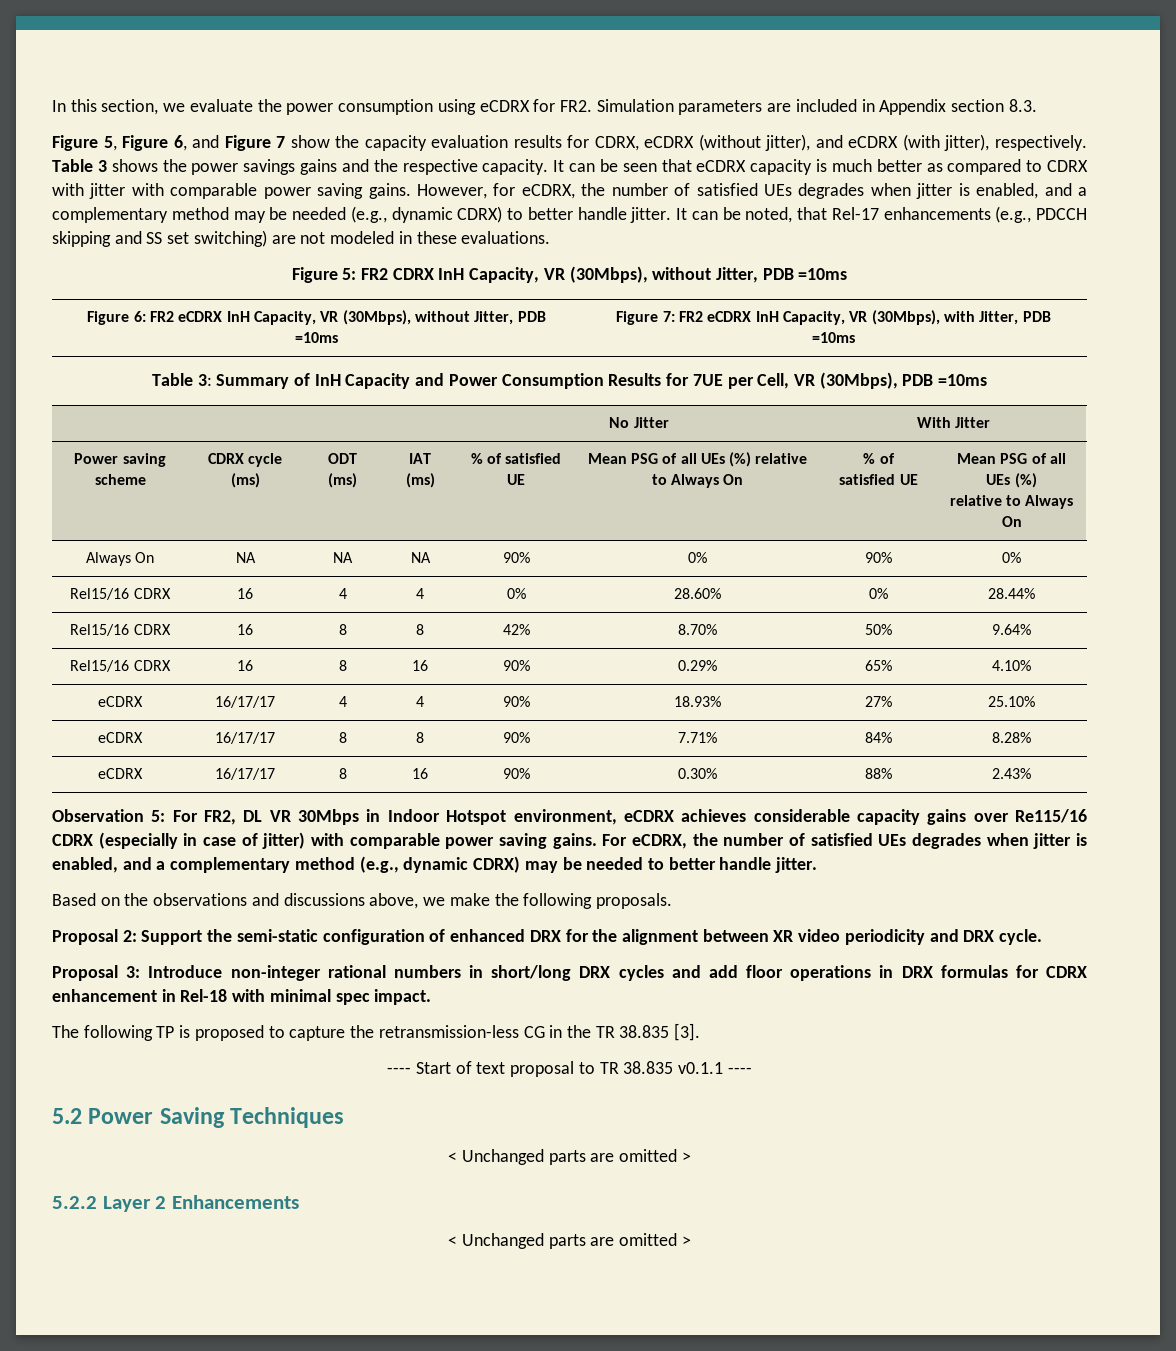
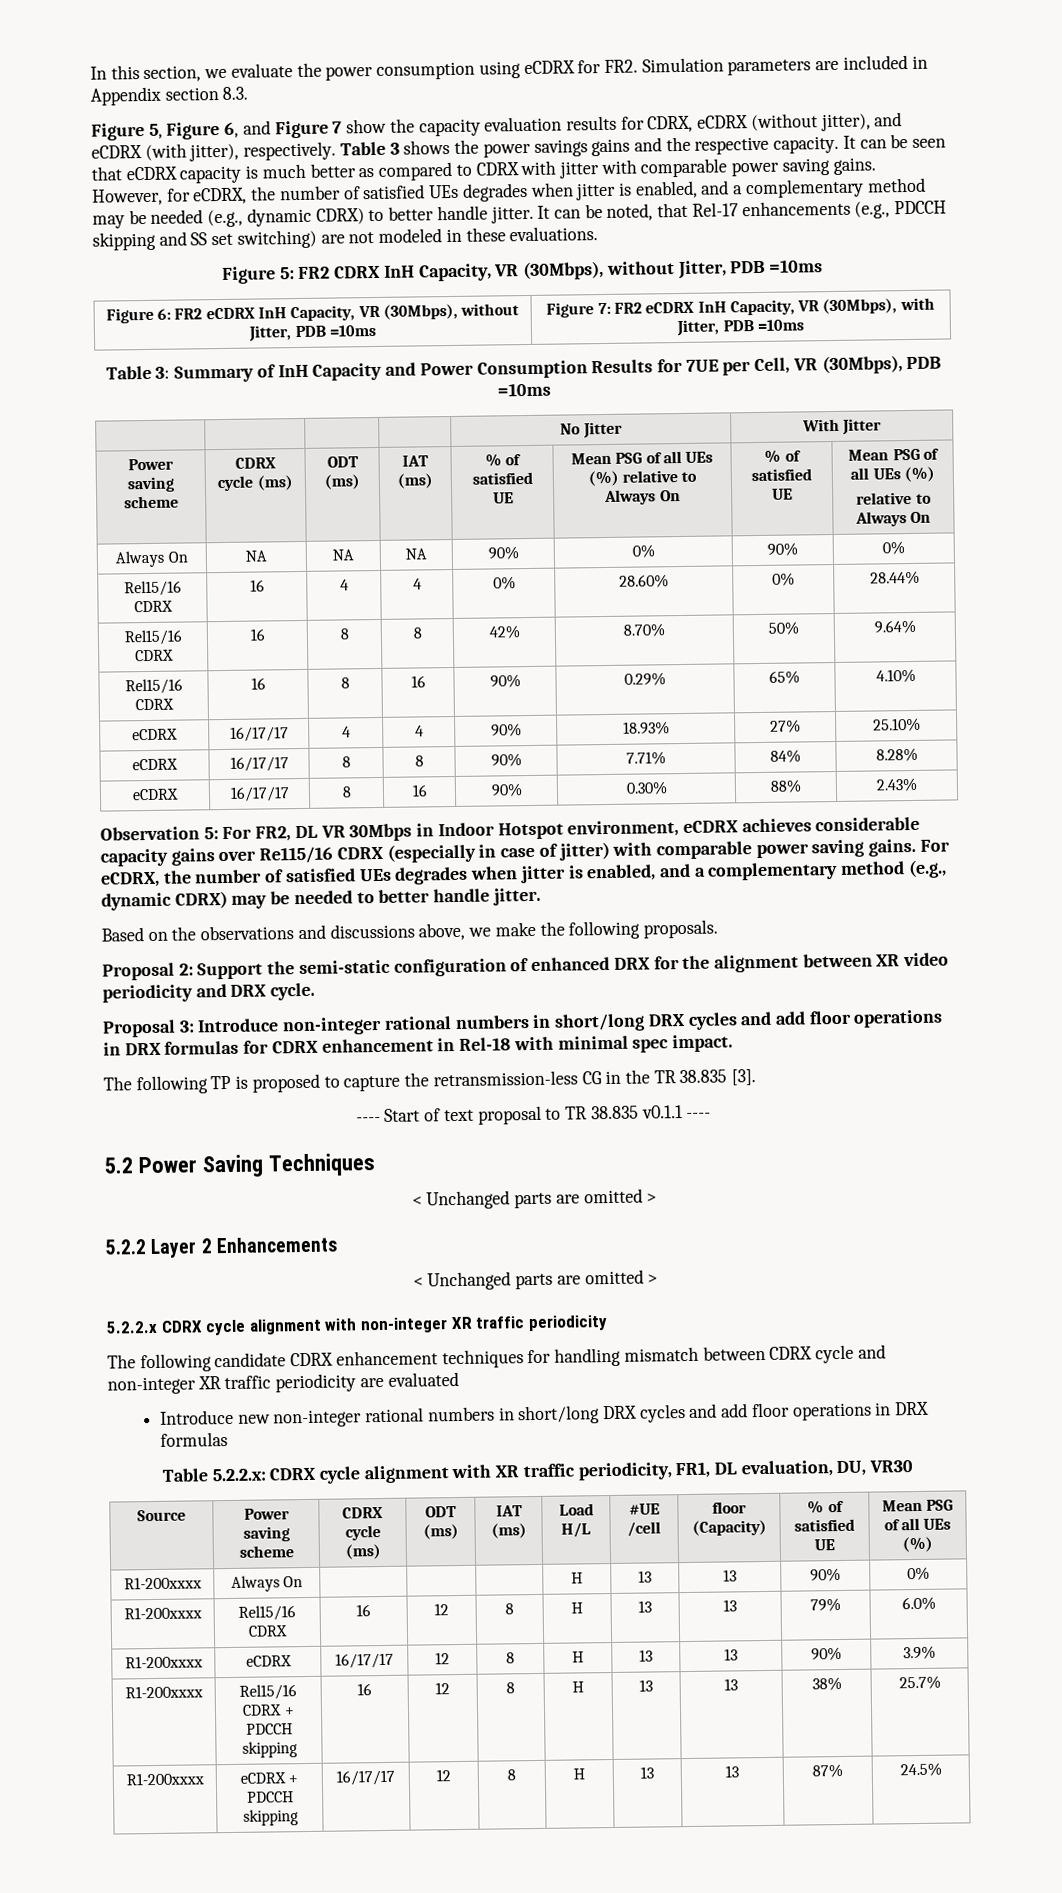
(691, 1241) none -> [106,1315,608,1336] [107,1344,886,1373] [107,1371,459,1395] [159,1401,930,1428] [159,1432,228,1447] [161,1460,914,1484] [137,1509,186,1522] [243,1508,290,1520] [242,1526,290,1542] [238,1545,294,1558] [342,1506,383,1519] [344,1525,381,1541] [344,1544,382,1560] [425,1506,457,1518] [422,1523,459,1540] [495,1505,523,1517] [490,1523,527,1539] [558,1503,594,1516] [561,1522,591,1538] [628,1503,660,1515] [627,1521,661,1537] [712,1501,747,1514] [691,1519,767,1536] [807,1500,844,1514] [794,1518,855,1532] [814,1539,835,1551] [881,1499,954,1512] [883,1517,952,1531] [902,1536,933,1553] [123,1576,202,1590] [230,1575,304,1592] [571,1572,583,1584] [638,1570,652,1583] [723,1569,737,1582] [810,1568,841,1582] [907,1566,930,1581] [123,1606,202,1620] [238,1605,296,1621] [248,1625,288,1637] [356,1604,371,1617] [434,1603,449,1616] [505,1603,514,1615] [571,1602,583,1614] [638,1600,652,1613] [723,1599,737,1612] [810,1598,841,1612] [901,1596,936,1611] [124,1655,203,1669] [245,1655,292,1667] [335,1652,394,1669] [435,1652,450,1665] [506,1652,515,1664] [572,1651,584,1663] [639,1649,653,1662] [724,1648,738,1661] [811,1646,842,1661] [903,1645,936,1660] [124,1685,203,1699] [239,1684,297,1700] [242,1704,295,1716] [245,1723,293,1735] [241,1741,298,1758] [357,1683,372,1696] [435,1682,450,1695] [506,1682,515,1694] [572,1681,584,1693] [639,1679,653,1692] [724,1678,738,1691] [811,1676,842,1691] [898,1675,941,1690] [125,1772,204,1786] [239,1772,299,1784] [246,1791,294,1803] [242,1809,299,1826] [336,1769,395,1786] [436,1769,451,1782] [507,1769,516,1781] [573,1768,585,1780] [640,1766,654,1779] [725,1765,739,1778] [812,1763,843,1778] [899,1762,942,1777] // 5.2.2.x CDRX cycle alignment with non-integer XR traffic periodicity // The following candidate CDRX enhancement techniques for handling mismatch between CDRX cycle and non-integer XR traffic periodicity are evaluated // Introduce new non-integer rational numbers in short/long DRX cycles and add floor operations in DRX formulas // Table 5.2.2.x: CDRX cycle alignment with XR traffic periodicity, FR1, DL evaluation, DU, VR30 // Source | Power saving scheme | CDRX cycle (ms) | ODT (ms) | IAT (ms) | Load H/L | #UE /cell | floor (Capacity) | % of satisfied UE | Mean PSG of all UEs (%) // R1-200xxxx | Always On | | | | H | 13 | 13 | 90% | 0% // R1-200xxxx | Rel15/16 CDRX | 16 | 12 | 8 | H | 13 | 13 | 79% | 6.0% // R1-200xxxx | eCDRX | 16/17/17 | 12 | 8 | H | 13 | 13 | 90% | 3.9% // R1-200xxxx | Rel15/16 CDRX + PDCCH skipping | 16 | 12 | 8 | H | 13 | 13 | 38% | 25.7% // R1-200xxxx | eCDRX + PDCCH skipping | 16/17/17 | 12 | 8 | H | 13 | 13 | 87% | 24.5%

